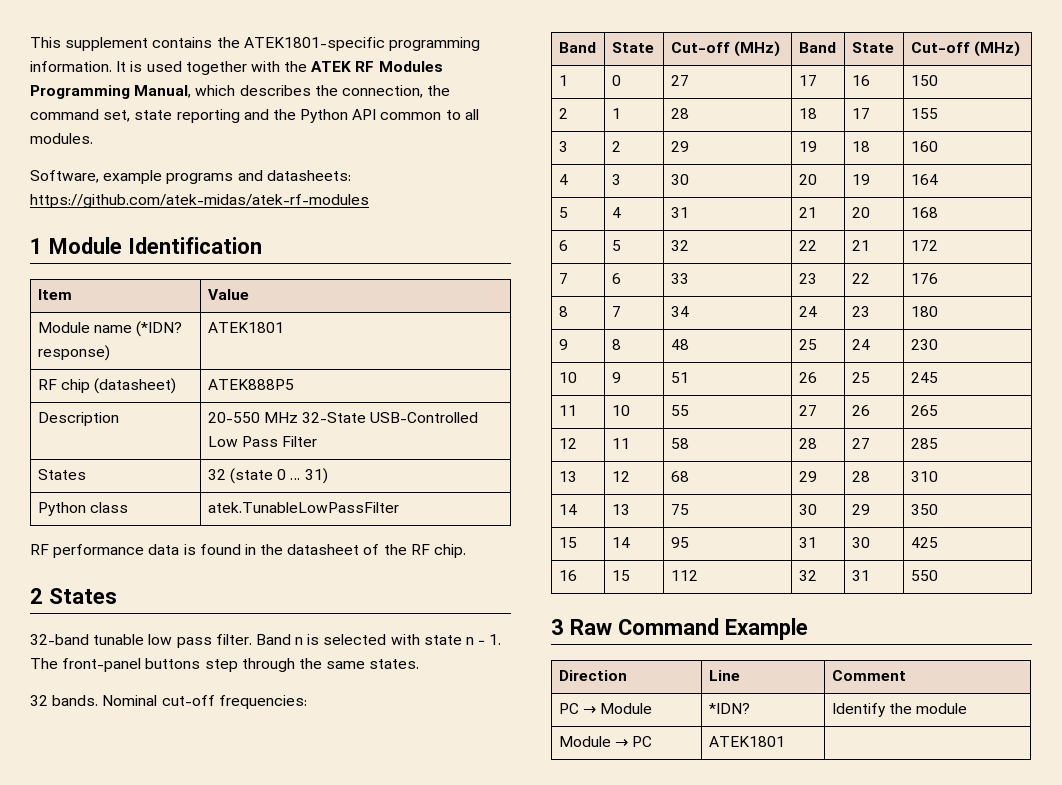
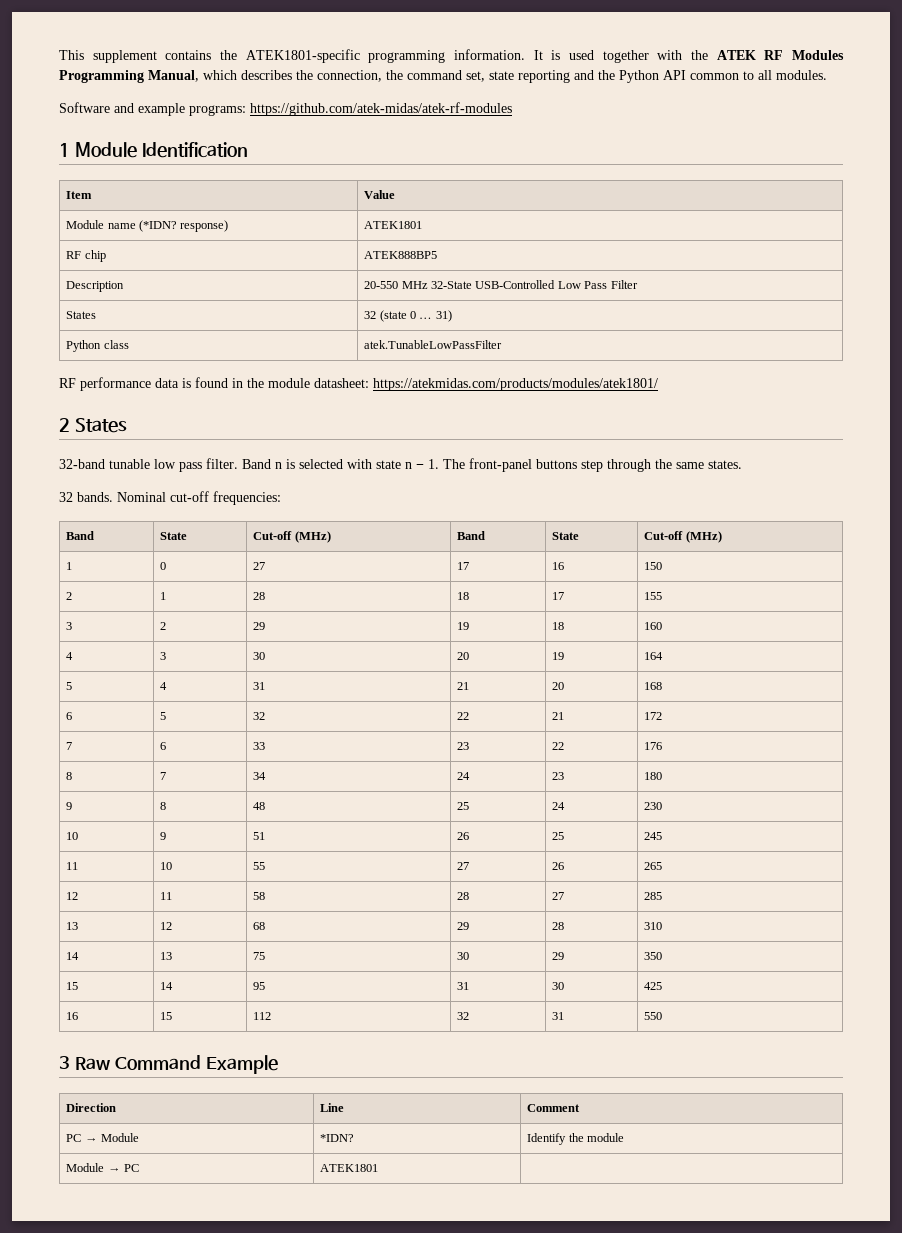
[30,170,351,184] Software, example programs and datasheets: -> [59,102,246,116] Software and example programs:
[94,378,177,394] [207,379,294,390] (datasheet) | ATEK888P5 -> [364,251,438,259] | ATEK888BP5
[287,544,467,558] datasheet of the RF chip. -> [268,378,658,391] module datasheet: https://atekmidas.com/products/modules/atek1801/

